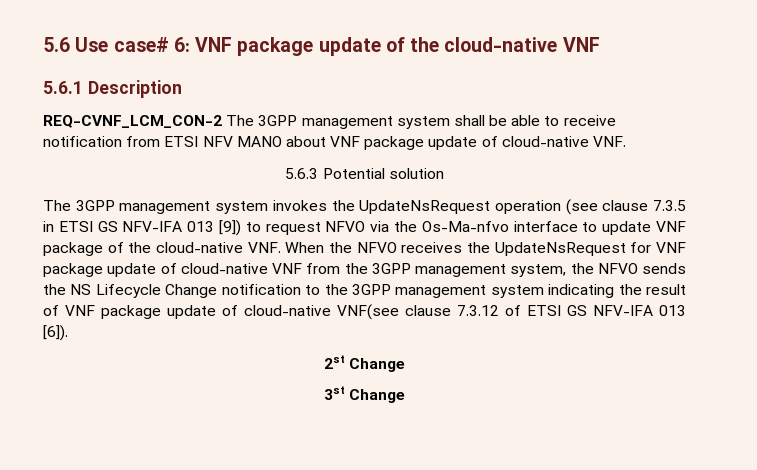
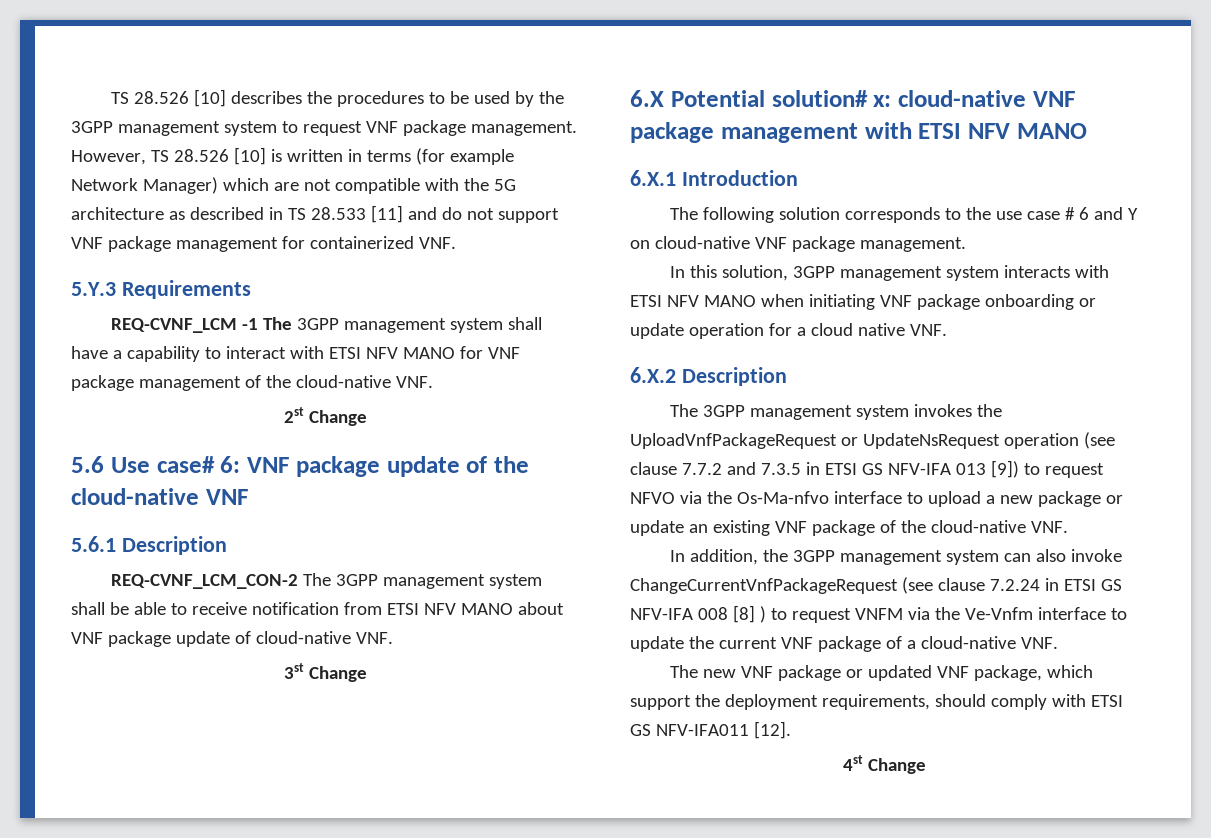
(43, 44) none -> [110,89,564,107] [71,120,577,136] [71,147,514,165] [71,177,516,194] [71,205,559,223] [71,236,456,252] [71,280,251,299] [110,317,542,333] [71,346,520,362] [71,375,433,391] [284,407,367,426] TS 28.526 [10] describes the procedures to be used by the 3GPP management system to request VNF package management. However, TS 28.526 [10] is written in terms (for example Network Manager) which are not compatible with the 5G architecture as described in TS 28.533 [11] and do not support VNF package management for containerized VNF. // 5.Y.3 Requirements // REQ-CVNF_LCM -1 The 3GPP management system shall have a capability to interact with ETSI NFV MANO for VNF package management of the cloud-native VNF. // 2st Change //
[285,168,444,179] 5.6.3 Potential solution -> [284,663,367,682] [630,90,1075,107] [630,122,1087,143] [630,170,798,186] [669,207,1138,223] [630,236,966,252] [669,265,1109,281] [630,294,1096,310] [630,323,947,339] [630,367,787,386] 3st Change // 6.X Potential solution# x: cloud-native VNF package management with ETSI NFV MANO // 6.X.1 Introduction // The following solution corresponds to the use case # 6 and Y on cloud-native VNF package management. // In this solution, 3GPP management system interacts with ETSI NFV MANO when initiating VNF package onboarding or update operation for a cloud native VNF. // 6.X.2 Description
(355, 205) none -> [630,433,858,449] UploadVnfPackageRequest or
(649, 205) none -> [681,462,756,475] 7.7.2 and
[602,221,652,235] update -> [927,491,1123,507] [630,520,770,536] upload a new package or update an existing
[285,242,686,256] [43,263,686,277] [43,284,686,298] [43,304,686,320] [43,325,68,341] [323,355,406,372] [323,386,406,403] When the NFVO receives the UpdateNsRequest for VNF package update of cloud-native VNF from the 3GPP management system, the NFVO sends the NS Lifecycle Change notification to the 3GPP management system indicating the result of VNF package update of cloud-native VNF(see clause 7.3.12 of ETSI GS NFV-IFA 013 [6]). // 2st Change // 3st Change -> [669,549,1122,565] [630,577,1122,594] [630,605,1127,623] [630,636,1058,652] [669,665,1093,681] [630,694,1123,710] [630,721,791,739] [843,755,926,774] // In addition, the 3GPP management system can also invoke ChangeCurrentVnfPackageRequest (see clause 7.2.24 in ETSI GS NFV-IFA 008 [8] ) to request VNFM via the Ve-Vnfm interface to update the current VNF package of a cloud-native VNF. // The new VNF package or updated VNF package, which support the deployment requirements, should comply with ETSI GS NFV-IFA011 [12]. // 4st Change

